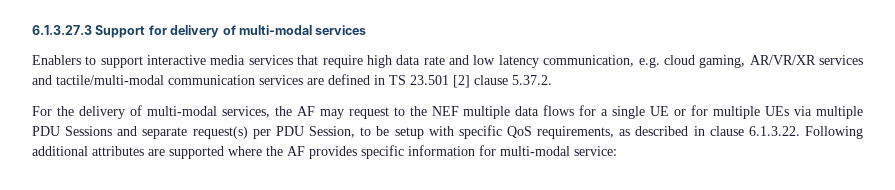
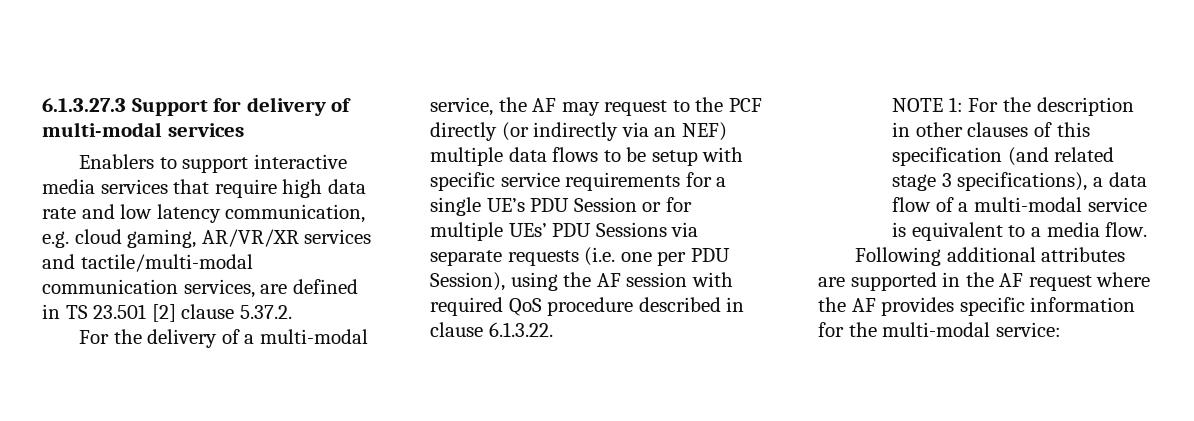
[259,75,303,85] services -> [183,279,255,298] services,
[146,106,270,118] multi-modal services, -> [244,329,368,344] [430,97,493,116] a multi-modal service,
[431,105,864,119] [32,126,356,139] NEF multiple data flows for a single UE or for multiple UEs via multiple PDU Sessions and separate request(s) per PDU Session, -> [728,98,762,112] [430,122,727,141] [430,147,599,166] PCF directly (or indirectly via an NEF) multiple data flows
[506,126,800,139] QoS requirements, as described in clause 6.1.3.22. -> [500,172,727,191] [430,197,692,216] [430,222,699,241] [430,247,730,266] [430,272,733,291] [430,297,745,316] [430,322,553,337] [892,97,1134,116] [892,122,1090,137] [892,147,1115,166] [892,172,1147,191] [892,197,1147,212] [892,222,1148,241] service requirements for a single UE’s PDU Session or for multiple UEs’ PDU Sessions via separate requests (i.e. one per PDU Session), using the AF session with required QoS procedure described in clause 6.1.3.22. // NOTE 1: For the description in other clauses of this specification (and related stage 3 specifications), a data flow of a multi-modal service is equivalent to a media flow. //
(224, 152) none -> [942,272,1092,291] in the AF request
(496, 150) none -> [848,322,877,337] the

